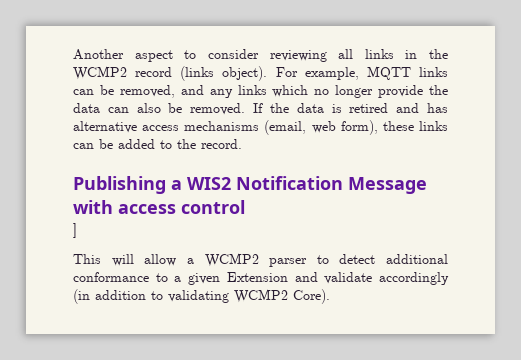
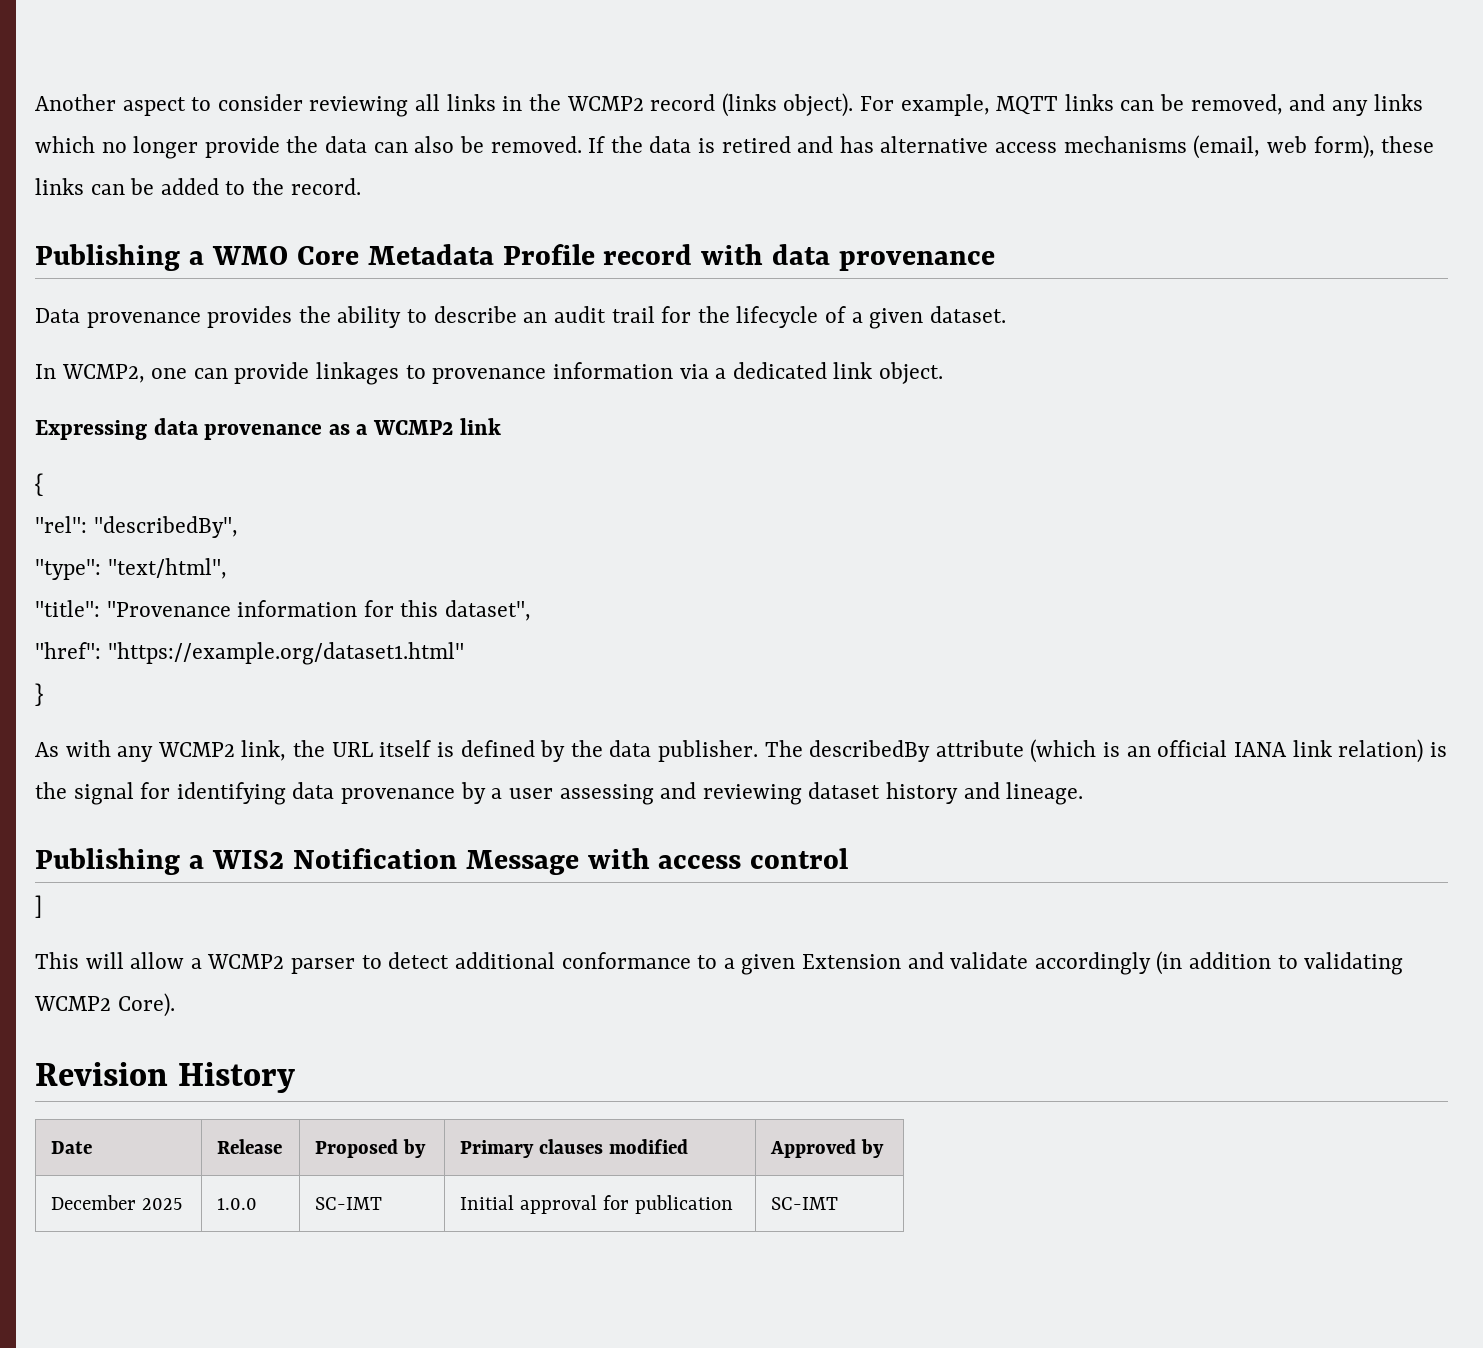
(242, 144) none -> [35,244,996,271] [35,306,1006,329] [35,362,943,385] [35,418,501,440] [35,473,43,496] [35,516,238,538] [35,558,227,580] [35,600,532,621] [35,642,464,665] [35,683,43,706] [35,739,1447,763] [35,782,1084,805] // Publishing a WMO Core Metadata Profile record with data provenance // Data provenance provides the ability to describe an audit trail for the lifecycle of a given dataset. // In WCMP2, one can provide linkages to provenance information via a dedicated link object. // Expressing data provenance as a WCMP2 link // { // "rel": "describedBy", // "type": "text/html", // "title": "Provenance information for this dataset", // "href": "https://example.org/dataset1.html" // } // As with any WCMP2 link, the URL itself is defined by the data publisher. The describedBy attribute (which is an official IANA link relation) is the signal for identifying data provenance by a user assessing and reviewing dataset history and lineage.
(330, 296) none -> [35,1062,296,1093] [51,1141,93,1154] [217,1139,283,1154] [315,1139,427,1158] [460,1139,689,1158] [770,1139,885,1158] [51,1195,183,1210] [217,1198,258,1210] [315,1197,383,1210] [460,1195,734,1214] [771,1197,839,1210] // Revision History // Date | Release | Proposed by | Primary clauses modified | Approved by // December 2025 | 1.0.0 | SC-IMT | Initial approval for publication | SC-IMT

